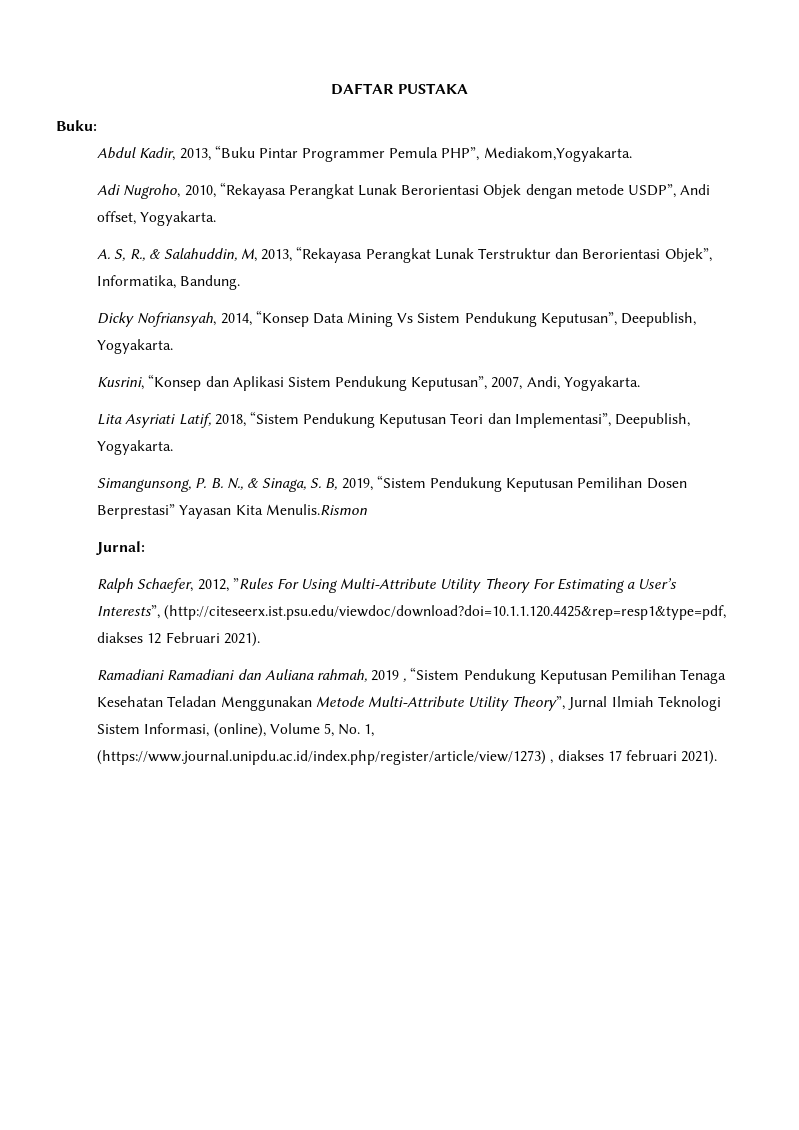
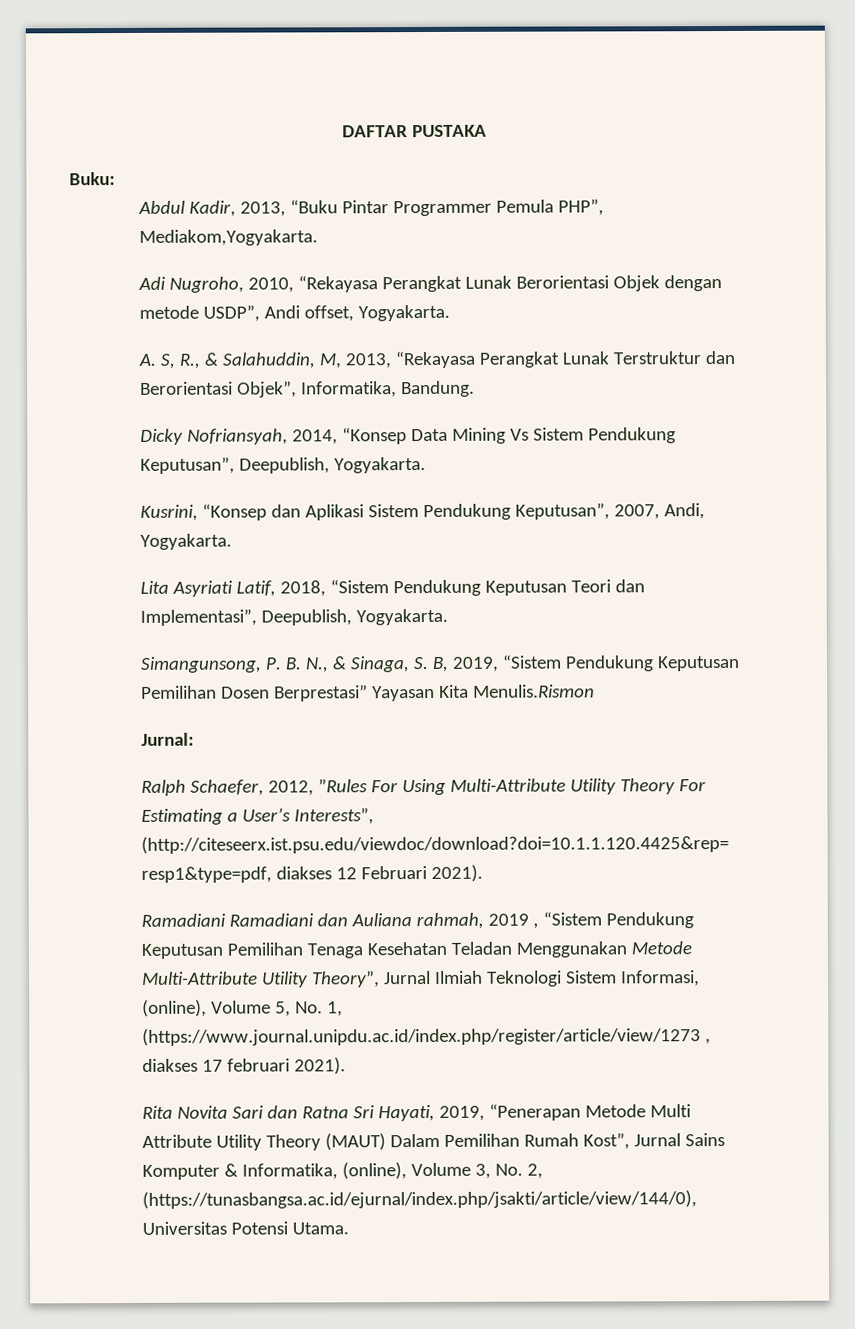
[97,750,547,765] (https://www.journal.unipdu.ac.id/index.php/register/article/view/1273) -> [141,1027,701,1046] (https://www.journal.unipdu.ac.id/index.php/register/article/view/1273
(718, 757) none -> [141,1103,691,1122] [141,1132,725,1151] [141,1162,543,1180] [141,1190,697,1209] [141,1221,349,1235] // Rita Novita Sari dan Ratna Sri Hayati, 2019, “Penerapan Metode Multi Attribute Utility Theory (MAUT) Dalam Pemilihan Rumah Kost”, Jurnal Sains Komputer & Informatika, (online), Volume 3, No. 2, (https://tunasbangsa.ac.id/ejurnal/index.php/jsakti/article/view/144/0), Universitas Potensi Utama.

